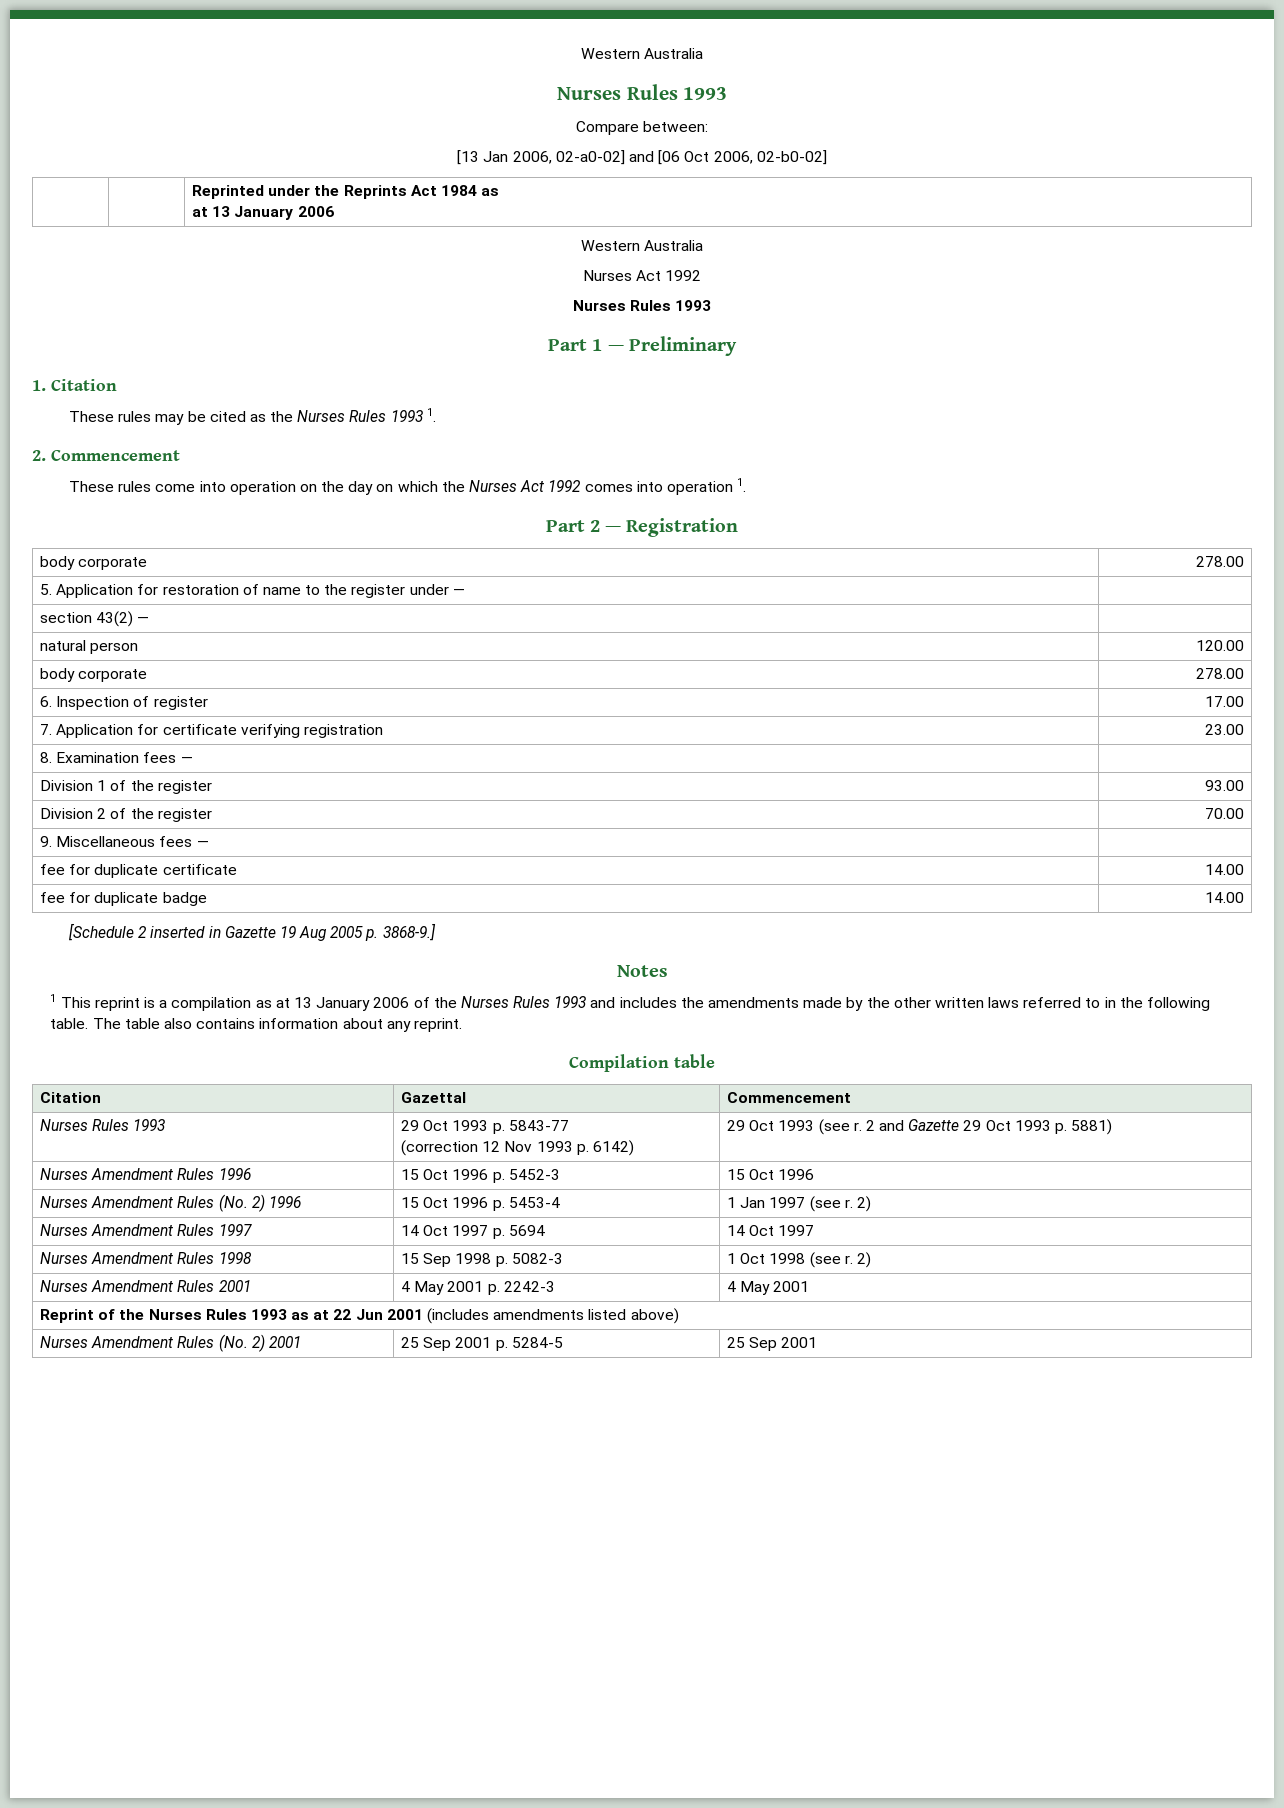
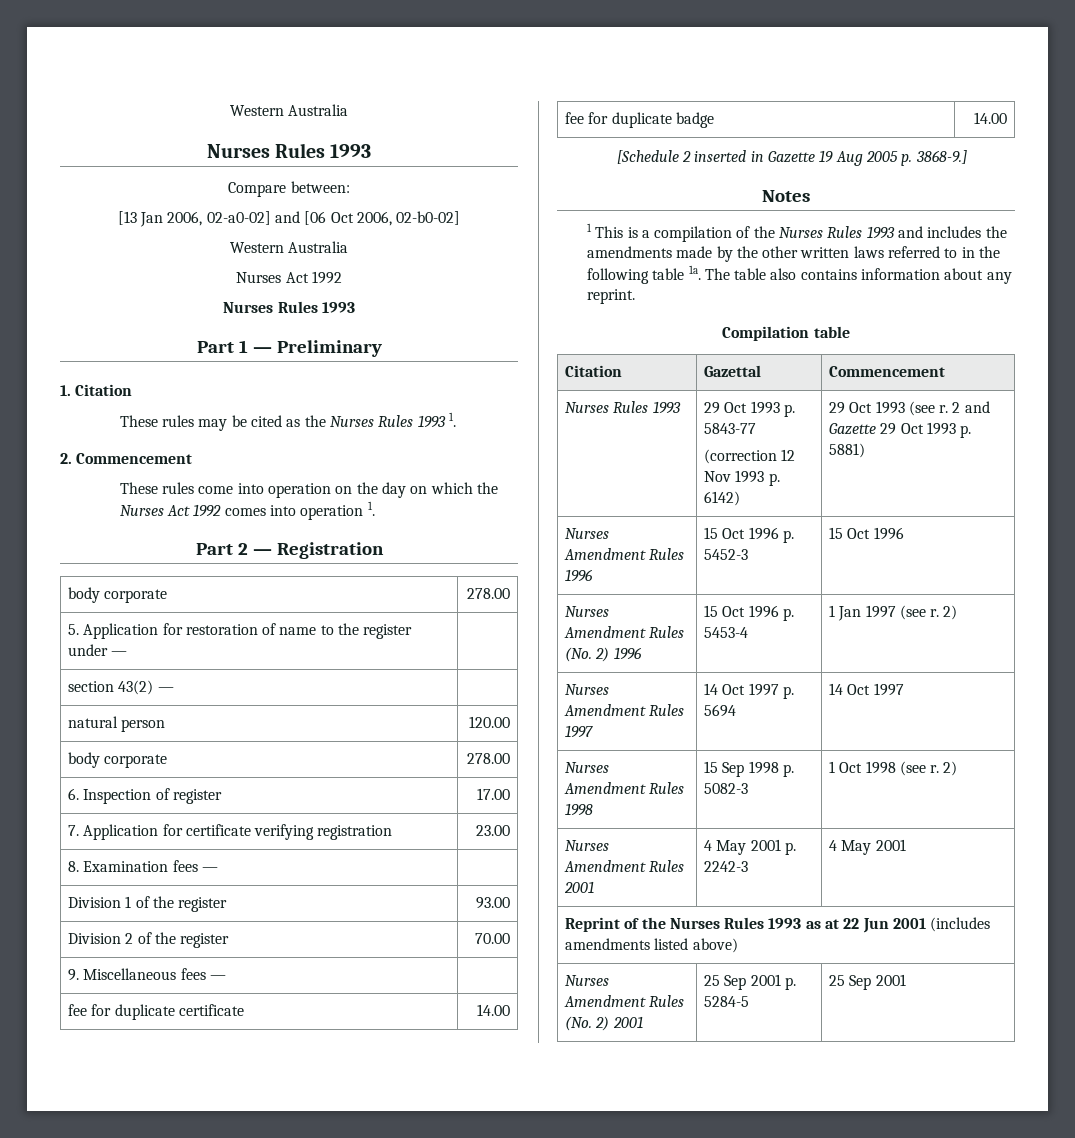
[192,185,500,199] [192,206,334,220] // | | Reprinted under the Reprints Act 1984 as // at 13 January 2006 -> (461, 218) none
[94,997,140,1011] reprint -> (624, 232) none
[255,997,410,1011] as at 13 January 2006 -> (733, 234) none
[50,1018,89,1029] table. -> [652,265,701,280] table 1a.

